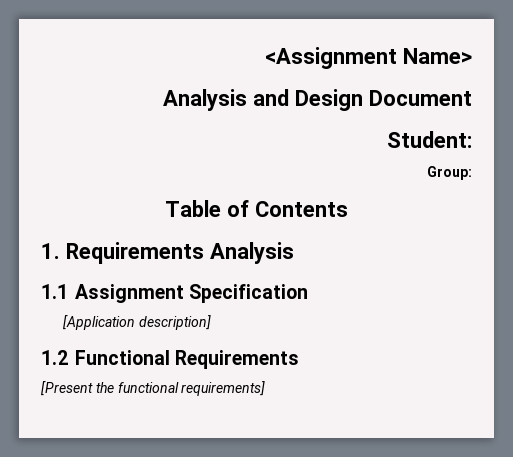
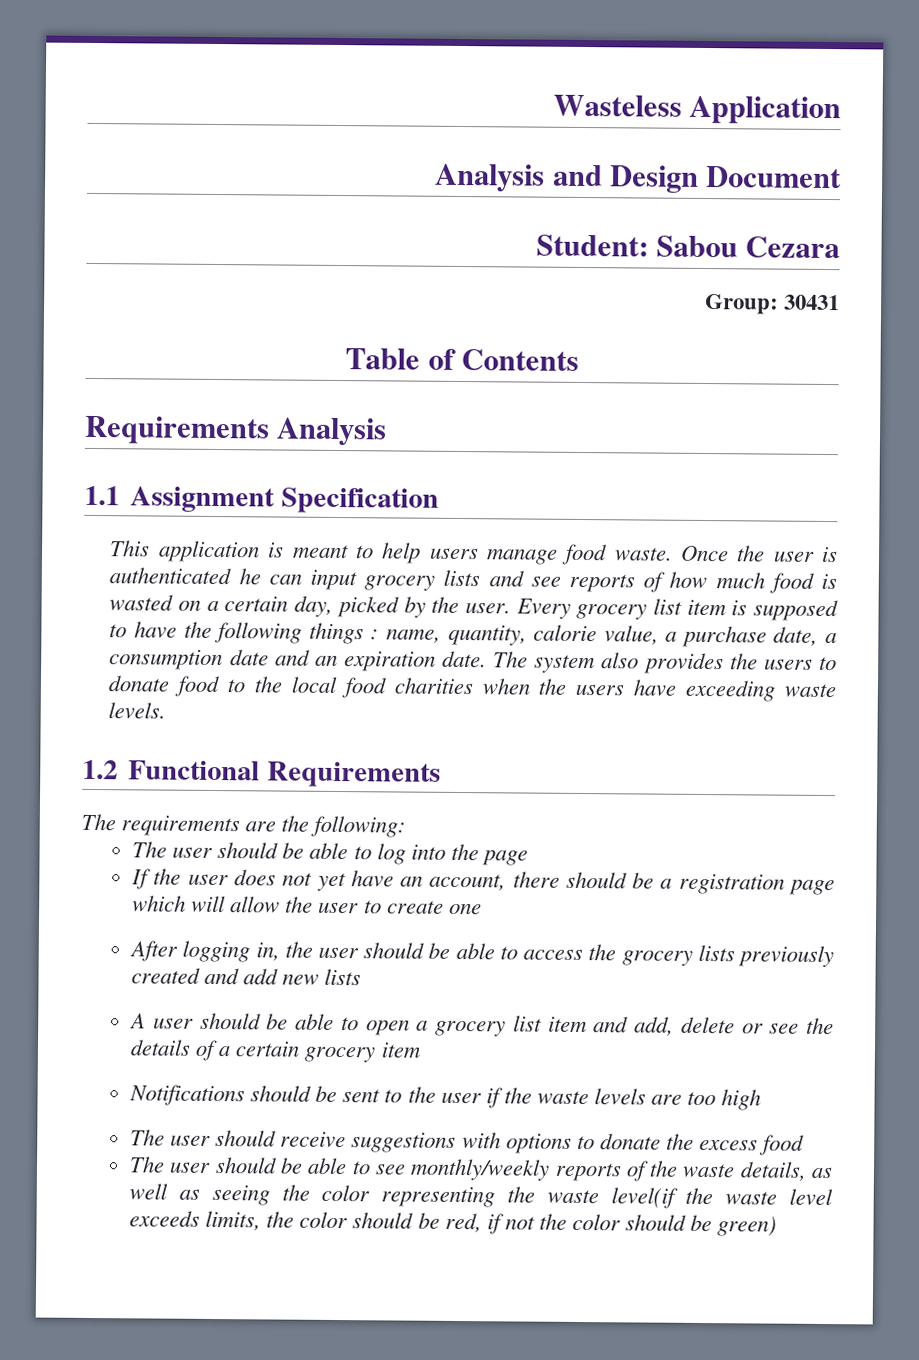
[265,47,472,69] <Assignment Name> -> [552,94,841,125] Wasteless Application
(472, 139) none -> [655,235,840,259] Sabou Cezara
(472, 173) none -> [784,294,840,311] 30431
[41,243,60,259] 1. -> (579, 359) none
[63,315,212,330] [41,350,300,369] [41,381,266,396] [Application description] // 1.2 Functional Requirements // [Present the functional requirements] -> [110,540,839,566] [109,567,838,594] [109,594,838,622] [109,621,837,648] [109,649,838,675] [108,675,837,702] [108,702,167,719] [82,759,441,788] [81,813,407,838] [132,841,528,866] [131,868,835,896] [132,895,482,915] [129,940,834,968] [131,967,362,986] [129,1012,834,1037] [130,1039,421,1063] [129,1084,762,1111] [130,1129,805,1156] [129,1156,833,1182] [129,1183,833,1209] [129,1210,778,1237] This application is meant to help users manage food waste. Once the user is authenticated he can input grocery lists and see reports of how much food is wasted on a certain day, picked by the user. Every grocery list item is supposed to have the following things : name, quantity, calorie value, a purchase date, a consumption date and an expiration date. The system also provides the users to donate food to the local food charities when the users have exceeding waste levels. // 1.2 Functional Requirements // The requirements are the following: // The user should be able to log into the page // If the user does not yet have an account, there should be a registration page which will allow the user to create one // After logging in, the user should be able to access the grocery lists previously created and add new lists // A user should be able to open a grocery list item and add, delete or see the details of a certain grocery item // Notifications should be sent to the user if the waste levels are too high // The user should receive suggestions with options to donate the excess food // The user should be able to see monthly/weekly reports of the waste details, as well as seeing the color representing the waste level(if the waste level exceeds limits, the color should be red, if not the color should be green)

